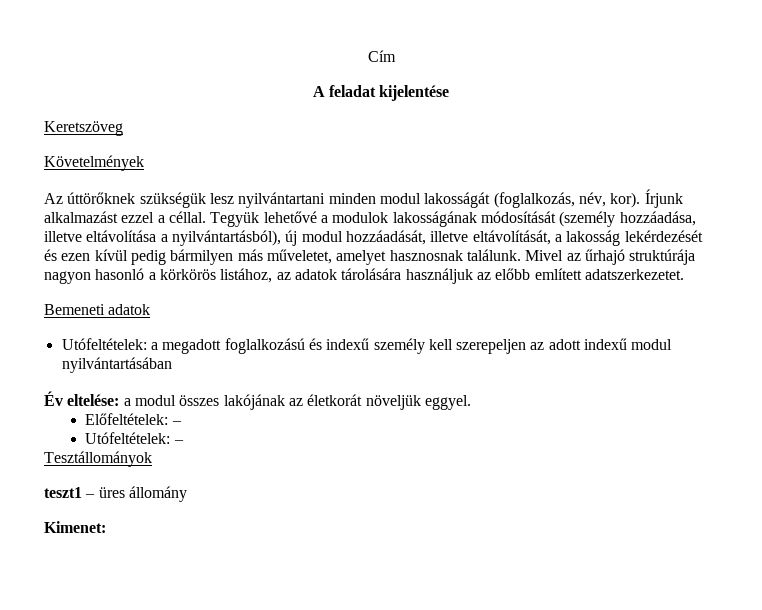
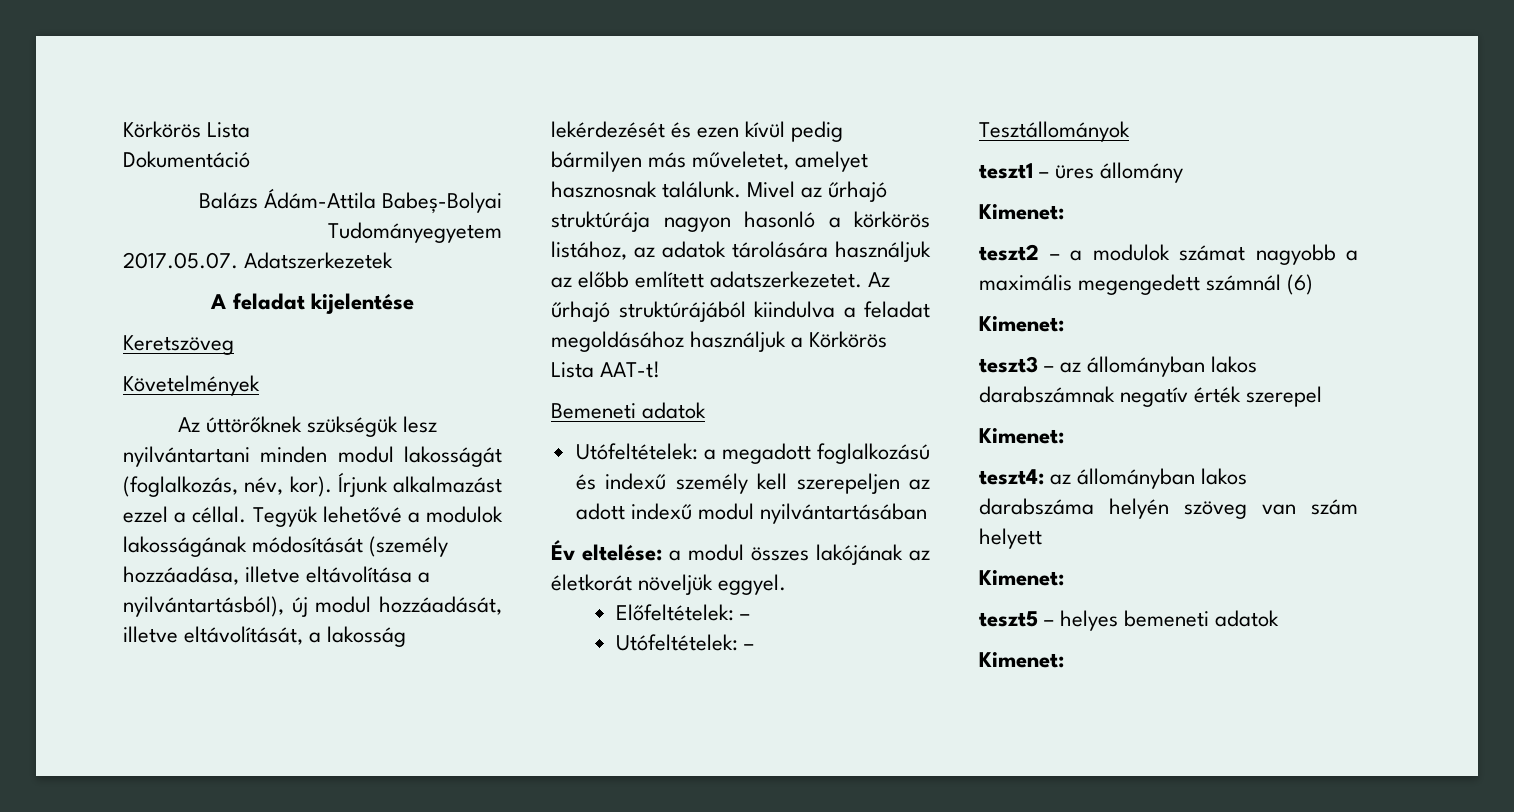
[367,50,396,62] Cím -> [123,121,251,138] [123,151,250,168] [198,188,502,214] [328,222,502,243] [123,252,394,269] Körkörös Lista // Dokumentáció // Balázs Ádám-Attila Babeș-Bolyai Tudományegyetem // 2017.05.07. Adatszerkezetek
(684, 274) none -> [868,272,891,287] [551,301,930,322] [551,331,888,352] [551,361,661,378] Az űrhajó struktúrájából kiindulva a feladat megoldásához használjuk a Körkörös Lista AAT-t!
(106, 527) none -> [979,244,1358,265] [979,274,1314,295] [979,316,1064,332] [979,356,1258,377] [979,386,1323,407] [979,428,1064,444] [979,468,1248,489] [979,498,1358,519] [979,528,1042,549] [979,570,1064,586] [979,610,1280,631] [979,652,1064,668] // teszt2 – a modulok számat nagyobb a maximális megengedett számnál (6) // Kimenet: // teszt3 – az állományban lakos darabszámnak negatív érték szerepel // Kimenet: // teszt4: az állományban lakos darabszáma helyén szöveg van szám helyett // Kimenet: // teszt5 – helyes bemeneti adatok // Kimenet:

